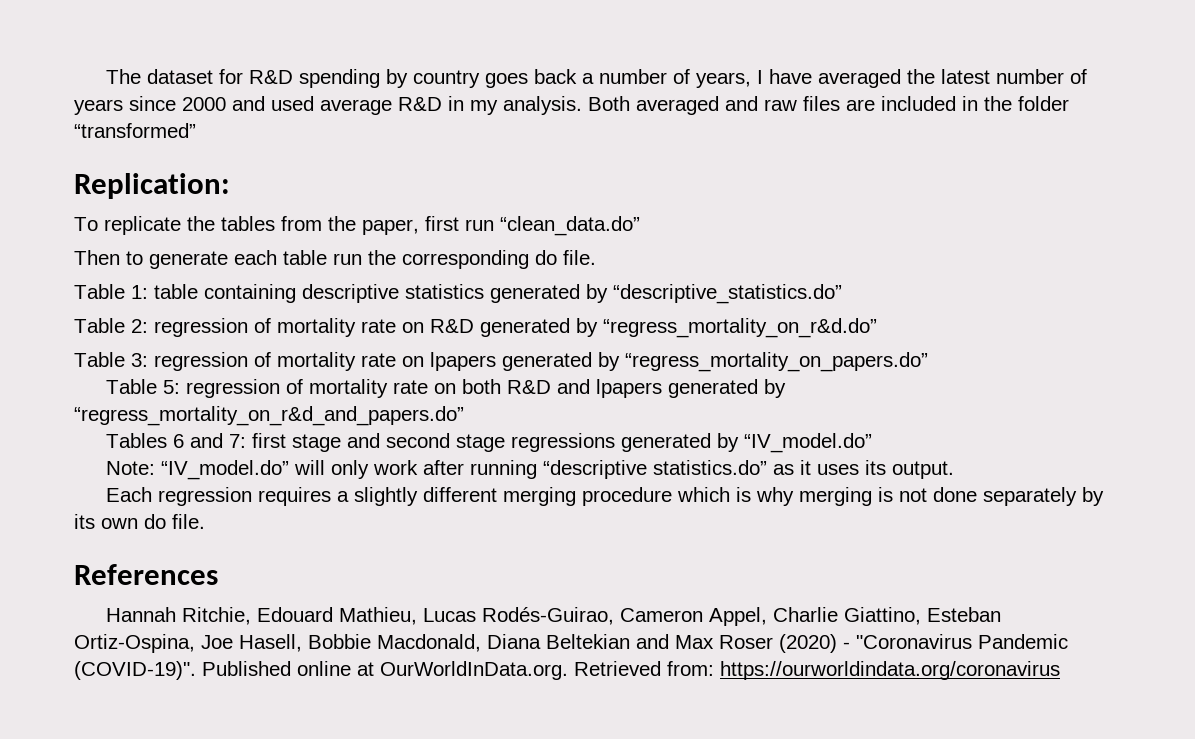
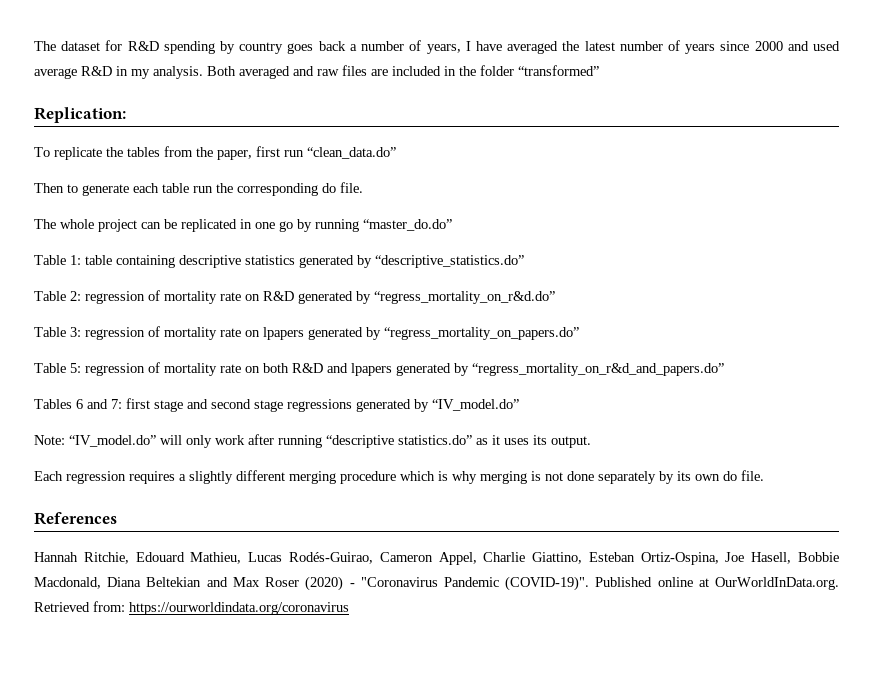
(596, 257) none -> [34,219,452,232] // The whole project can be replicated in one go by running “master_do.do”

